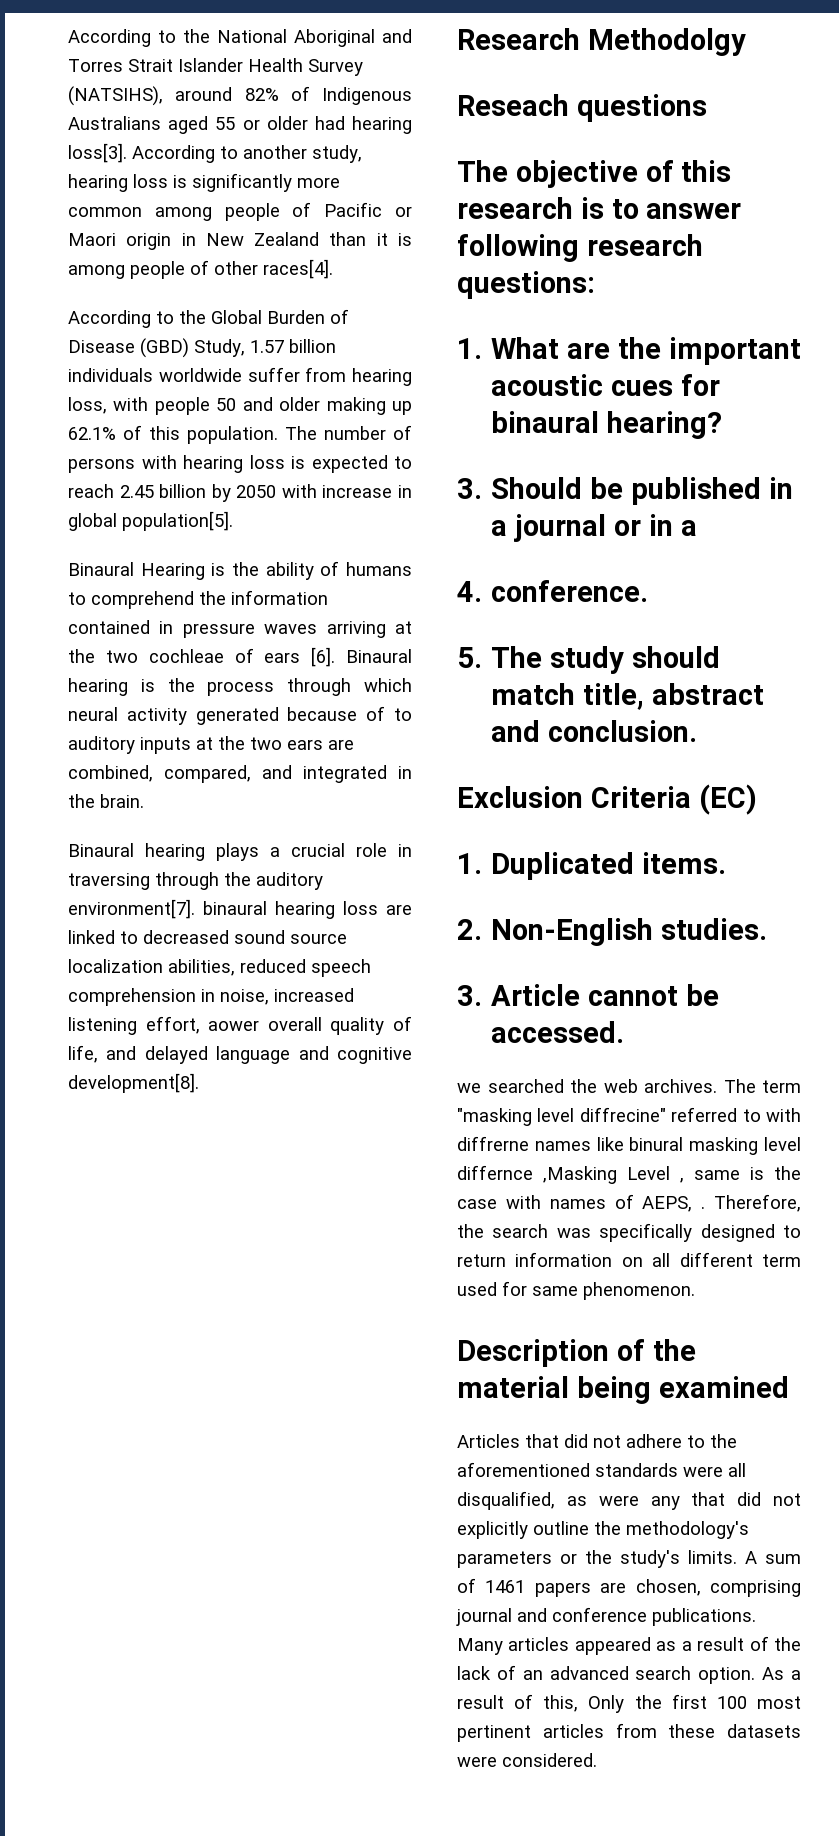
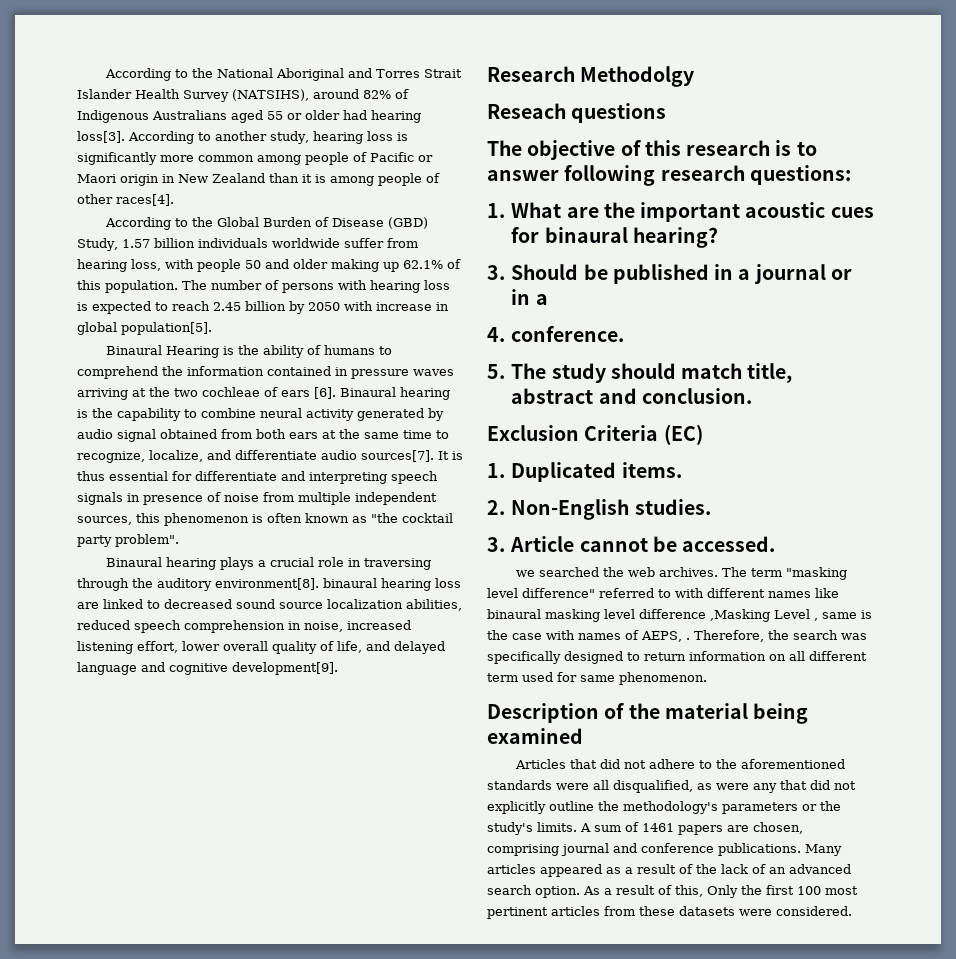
[207,678,413,696] [68,706,412,725] [68,736,354,754] [68,765,412,783] [68,794,144,808] process through which neural activity generated because of to auditory inputs at the two ears are combined, compared, and integrated in the brain. -> [117,408,444,421] [77,429,449,442] [77,450,463,463] [77,471,438,484] [77,492,437,505] [77,513,453,526] [77,534,179,547] capability to combine neural activity generated by audio signal obtained from both ears at the same time to recognize, localize, and differentiate audio sources[7]. It is thus essential for differentiate and interpreting speech signals in presence of noise from multiple independent sources, this phenomenon is often known as "the cocktail party problem".
[68,899,195,919] environment[7]. -> [215,578,319,590] environment[8].
[208,1020,260,1031] aower -> [182,641,220,651] lower
[68,1073,199,1093] development[8]. -> [232,662,338,675] development[9].
[579,1107,666,1122] diffrecine" -> [522,588,595,598] difference"
[457,1136,529,1151] diffrerne -> [707,588,765,598] different
[629,1137,684,1151] binural -> [487,609,541,619] binaural
[457,1165,533,1180] differnce -> [639,609,706,619] difference

